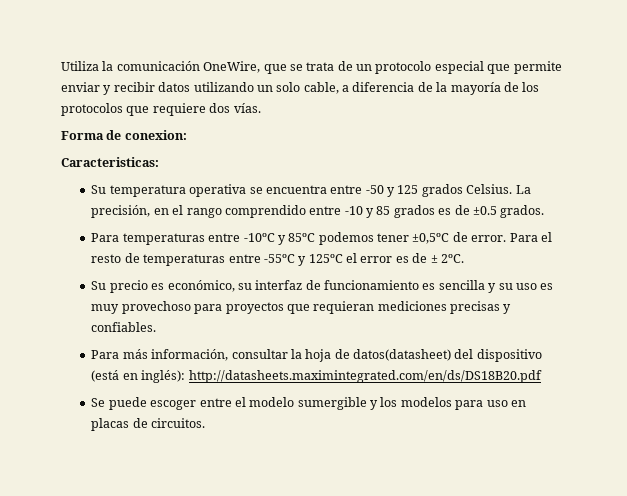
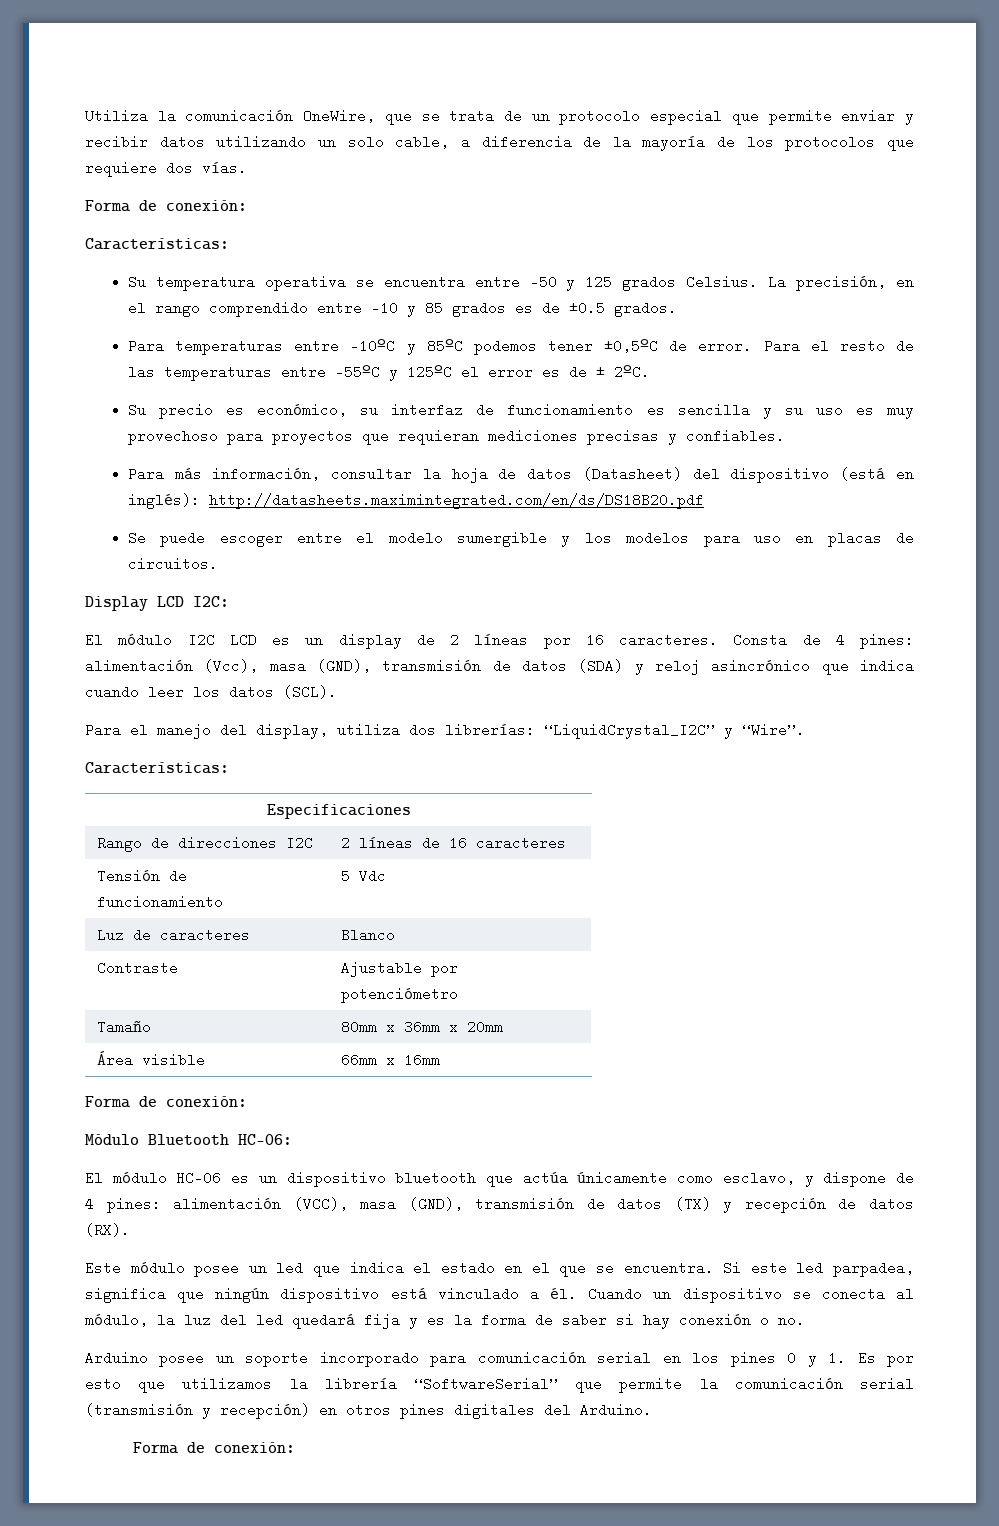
[124,130,187,140] [61,157,159,167] conexion: // Caracteristicas: -> [166,200,247,211] [85,238,229,250] conexión: // Características:
(140, 258) none -> [127,365,155,379] las
[353,349,452,361] datos(datasheet) -> [527,467,682,481] datos (Datasheet)
(206, 423) none -> [85,596,229,611] [85,633,914,649] [85,659,915,675] [85,685,337,699] [85,723,805,739] [85,762,229,774] [266,804,411,819] [97,836,314,852] [341,836,567,850] [97,869,188,883] [97,895,224,909] [341,869,387,883] [97,928,251,942] [341,928,396,942] [97,961,179,975] [341,961,459,977] [341,987,459,1003] [97,1020,152,1034] [341,1020,504,1034] [97,1051,206,1067] [341,1053,441,1067] [85,1096,247,1108] [85,1134,292,1145] [85,1171,914,1187] [85,1197,915,1213] [85,1223,130,1237] [85,1261,915,1277] [85,1287,914,1303] [85,1313,805,1329] [85,1351,915,1367] [85,1377,915,1393] [85,1403,652,1419] [133,1442,296,1454] // Display LCD I2C: // El módulo I2C LCD es un display de 2 líneas por 16 caracteres. Consta de 4 pines: alimentación (Vcc), masa (GND), transmisión de datos (SDA) y reloj asincrónico que indica cuando leer los datos (SCL). // Para el manejo del display, utiliza dos librerías: “LiquidCrystal_I2C” y “Wire”. // Características: // Especificaciones // Rango de direcciones I2C | 2 líneas de 16 caracteres // Tensión de funcionamiento | 5 Vdc // Luz de caracteres | Blanco // Contraste | Ajustable por potenciómetro // Tamaño | 80mm x 36mm x 20mm // Área visible | 66mm x 16mm // Forma de conexión: // Módulo Bluetooth HC-06: // El módulo HC-06 es un dispositivo bluetooth que actúa únicamente como esclavo, y dispone de 4 pines: alimentación (VCC), masa (GND), transmisión de datos (TX) y recepción de datos (RX). // Este módulo posee un led que indica el estado en el que se encuentra. Si este led parpadea, significa que ningún dispositivo está vinculado a él. Cuando un dispositivo se conecta al módulo, la luz del led quedará fija y es la forma de saber si hay conexión o no. // Arduino posee un soporte incorporado para comunicación serial en los pines 0 y 1. Es por esto que utilizamos la librería “SoftwareSerial” que permite la comunicación serial (transmisión y recepción) en otros pines digitales del Arduino. // Forma de conexión:

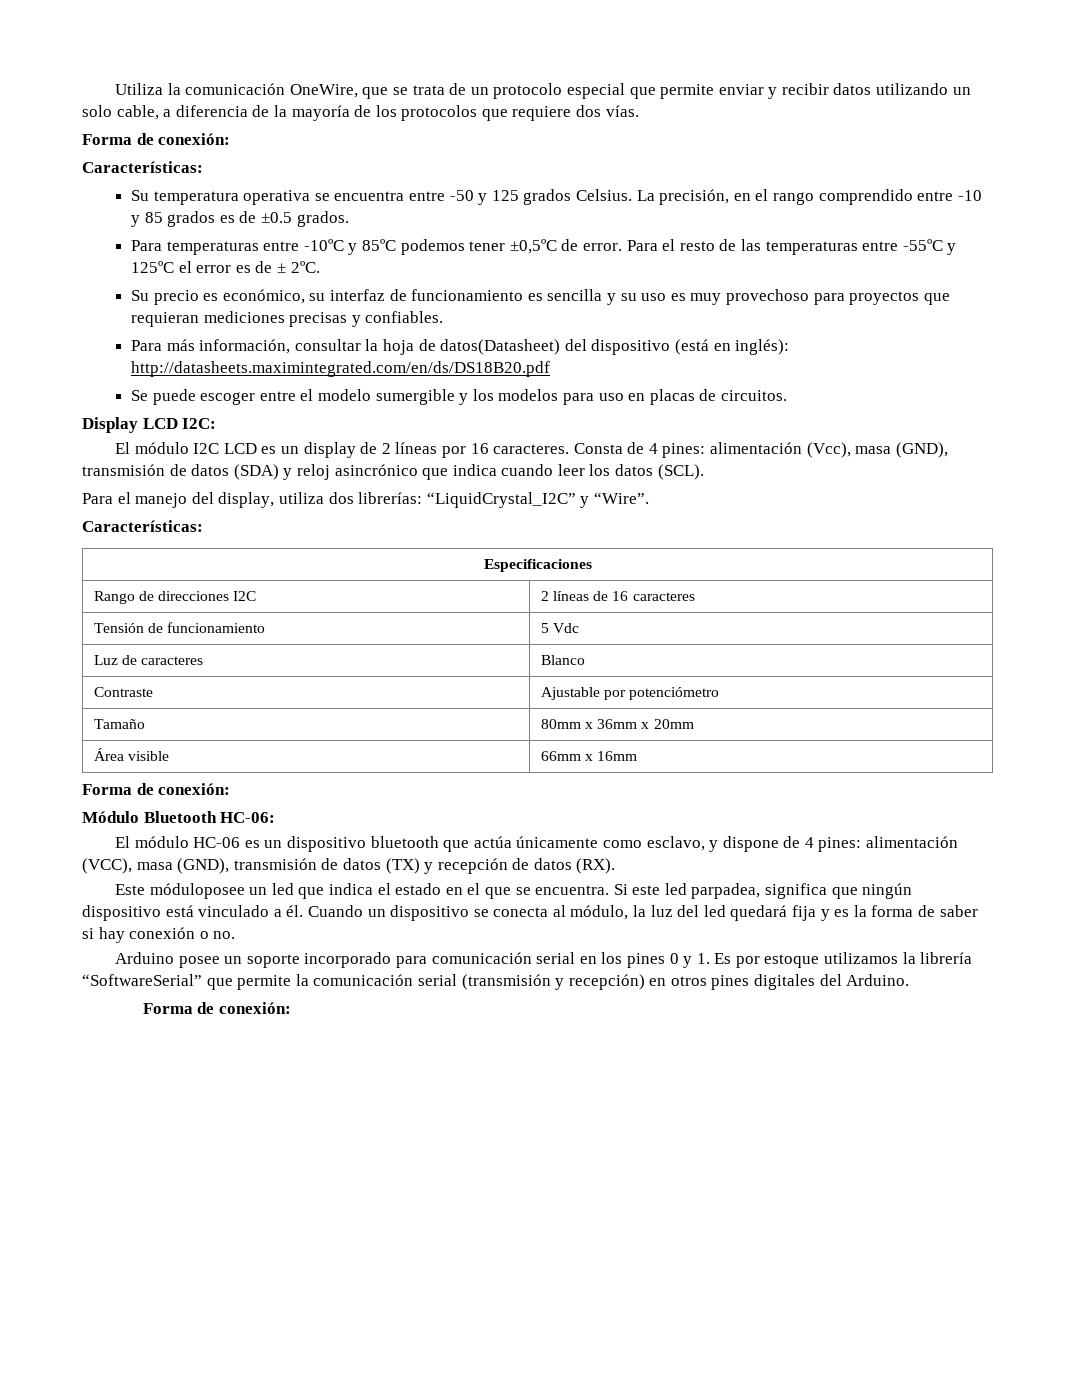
[527,467,682,481] datos (Datasheet) -> [440,339,561,355] datos(Datasheet)
[130,1261,240,1277] módulo posee -> [149,883,245,899] móduloposee
[85,1377,166,1393] esto que -> [764,954,820,968] estoque

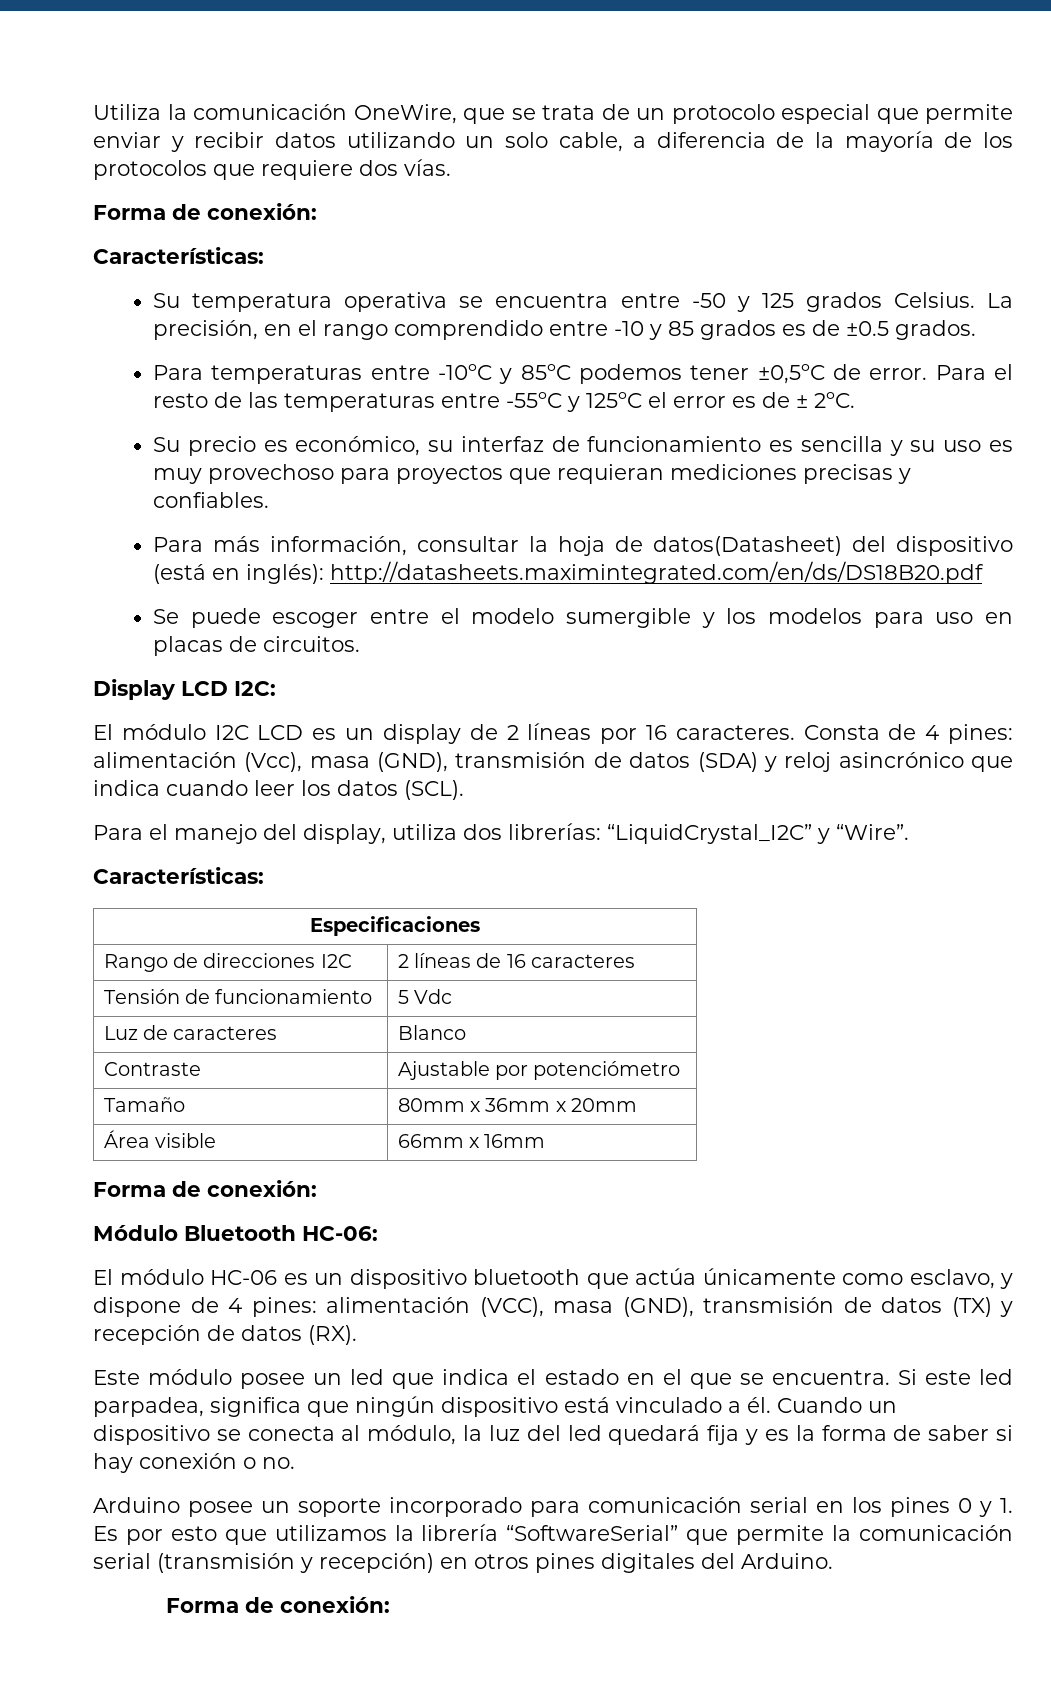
[149,883,245,899] móduloposee -> [148,1369,306,1389] módulo posee
[764,954,820,968] estoque -> [170,1526,267,1545] esto que

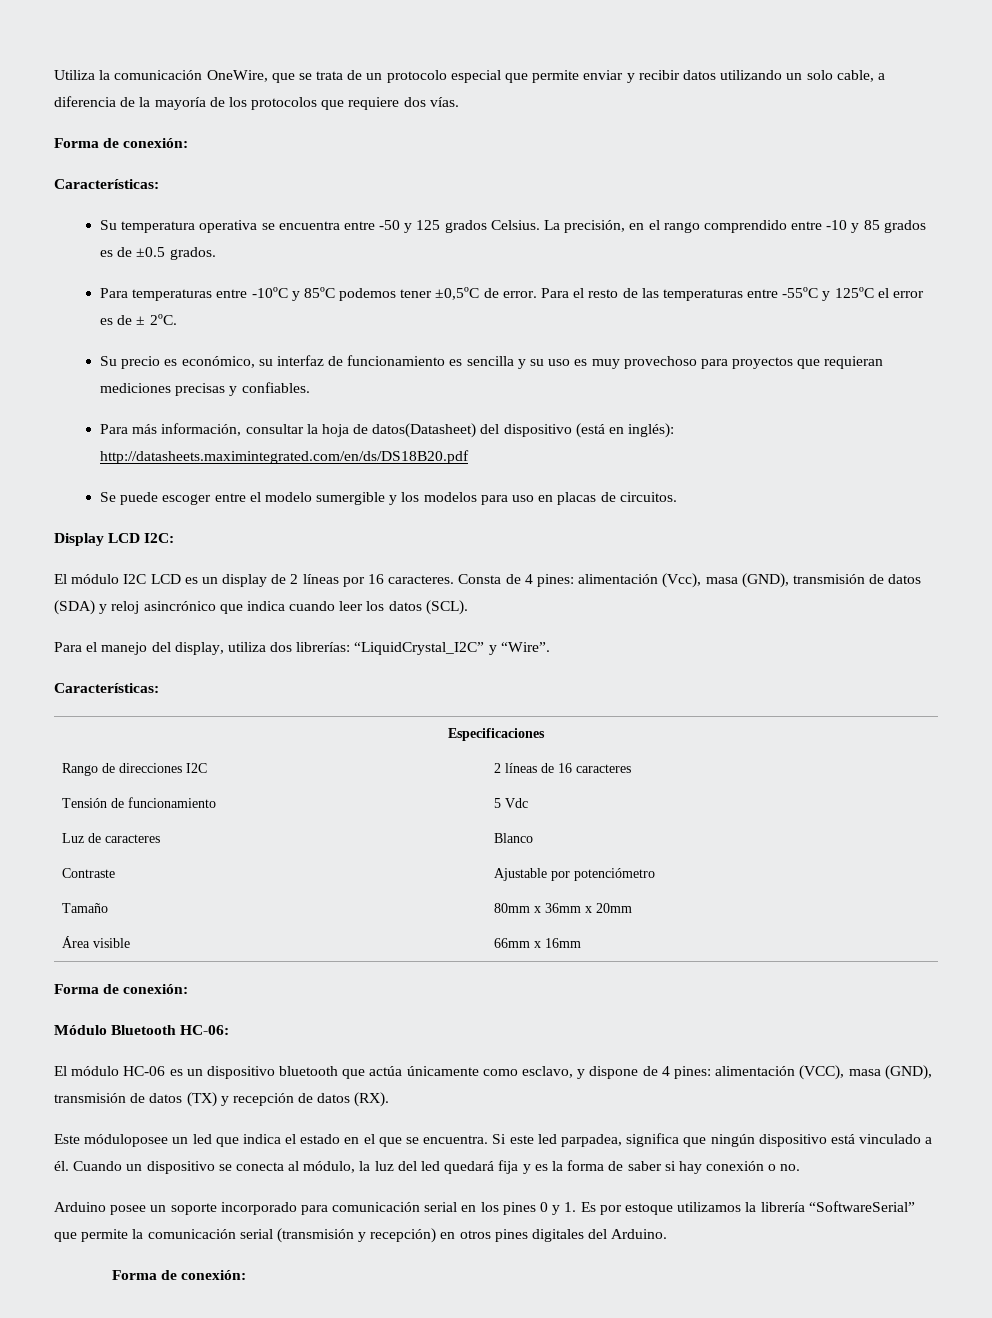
[148,1369,306,1389] módulo posee -> [84,1134,169,1147] móduloposee
[170,1526,267,1545] esto que -> [624,1203,673,1215] estoque

